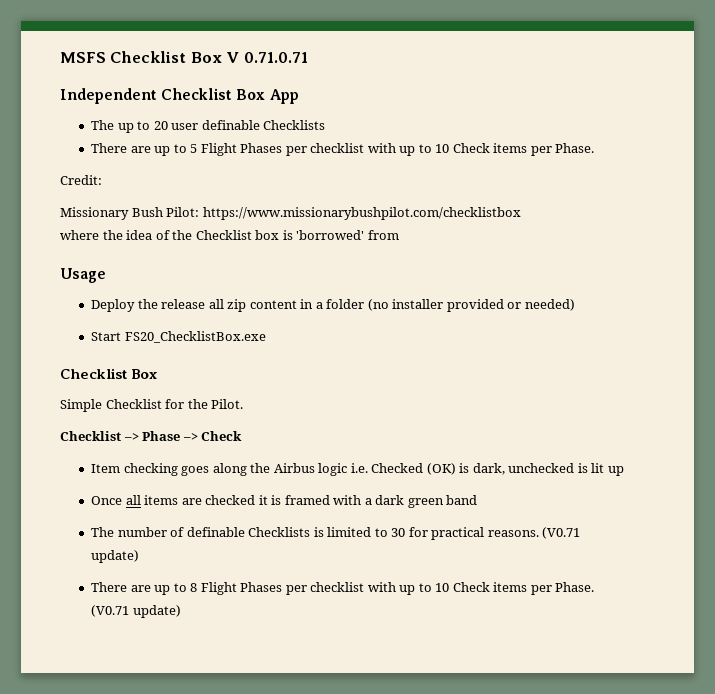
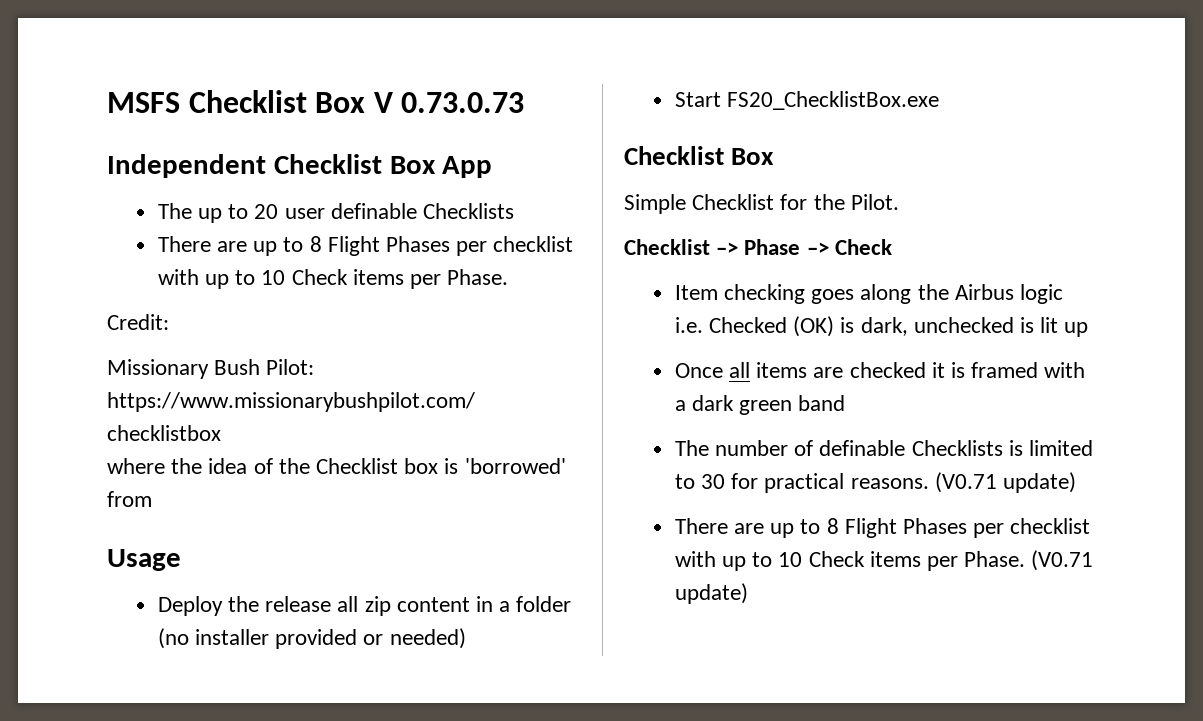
[243,52,308,63] 0.71.0.71 -> [401,92,525,113] 0.73.0.73
[190,144,198,153] 5 -> [309,236,322,252] 8

